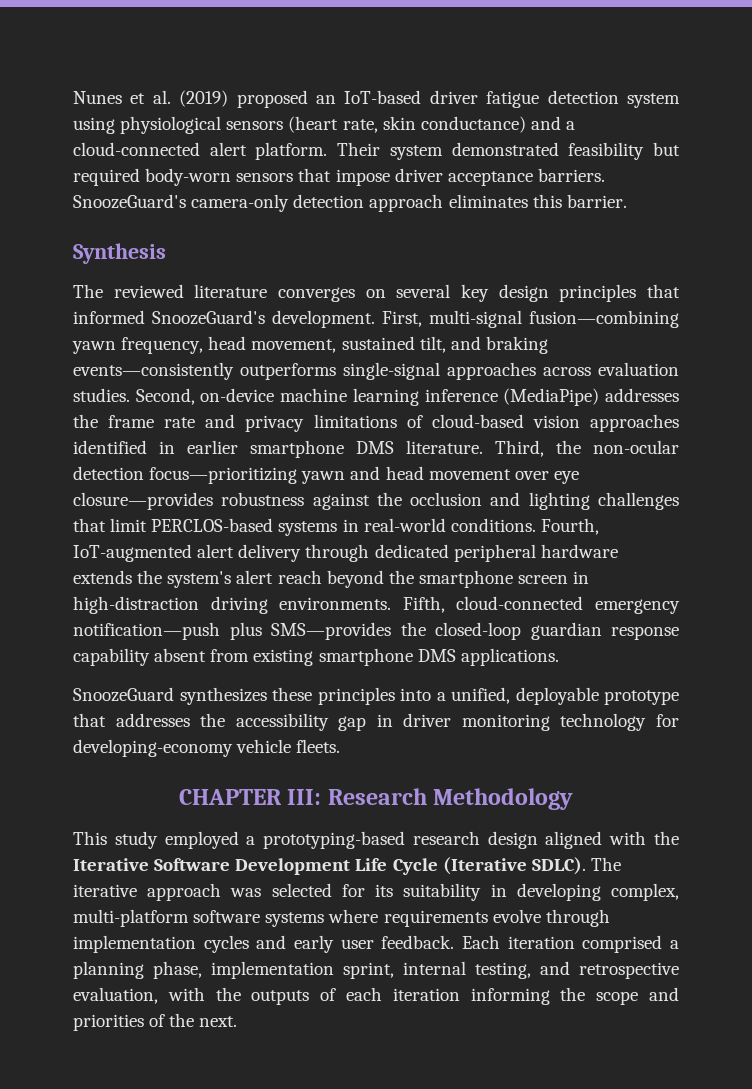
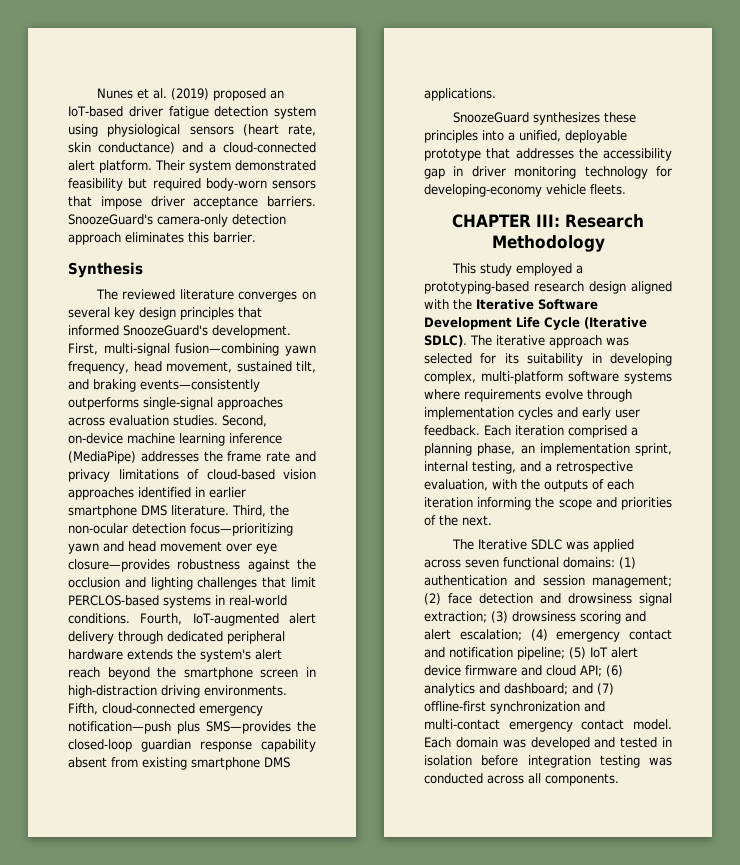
(202, 970) none -> [520,445,535,454] an
(570, 968) none -> [545,463,552,472] a
(238, 1021) none -> [451,539,634,552] [424,557,636,569] [424,575,672,588] [424,593,672,606] [424,611,646,624] [424,629,672,642] [424,647,638,660] [424,665,623,677] [424,683,614,696] [424,701,605,714] [424,719,672,732] [424,737,672,750] [424,755,672,768] [424,773,619,786] // The Iterative SDLC was applied across seven functional domains: (1) authentication and session management; (2) face detection and drowsiness signal extraction; (3) drowsiness scoring and alert escalation; (4) emergency contact and notification pipeline; (5) IoT alert device firmware and cloud API; (6) analytics and dashboard; and (7) offline-first synchronization and multi-contact emergency contact model. Each domain was developed and tested in isolation before integration testing was conducted across all components.

